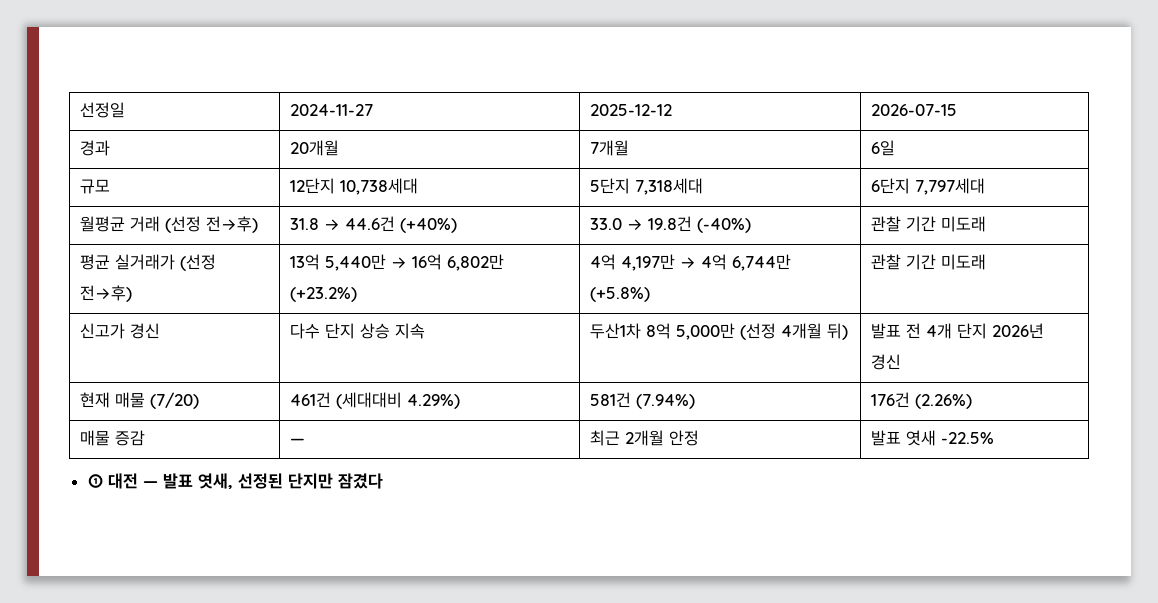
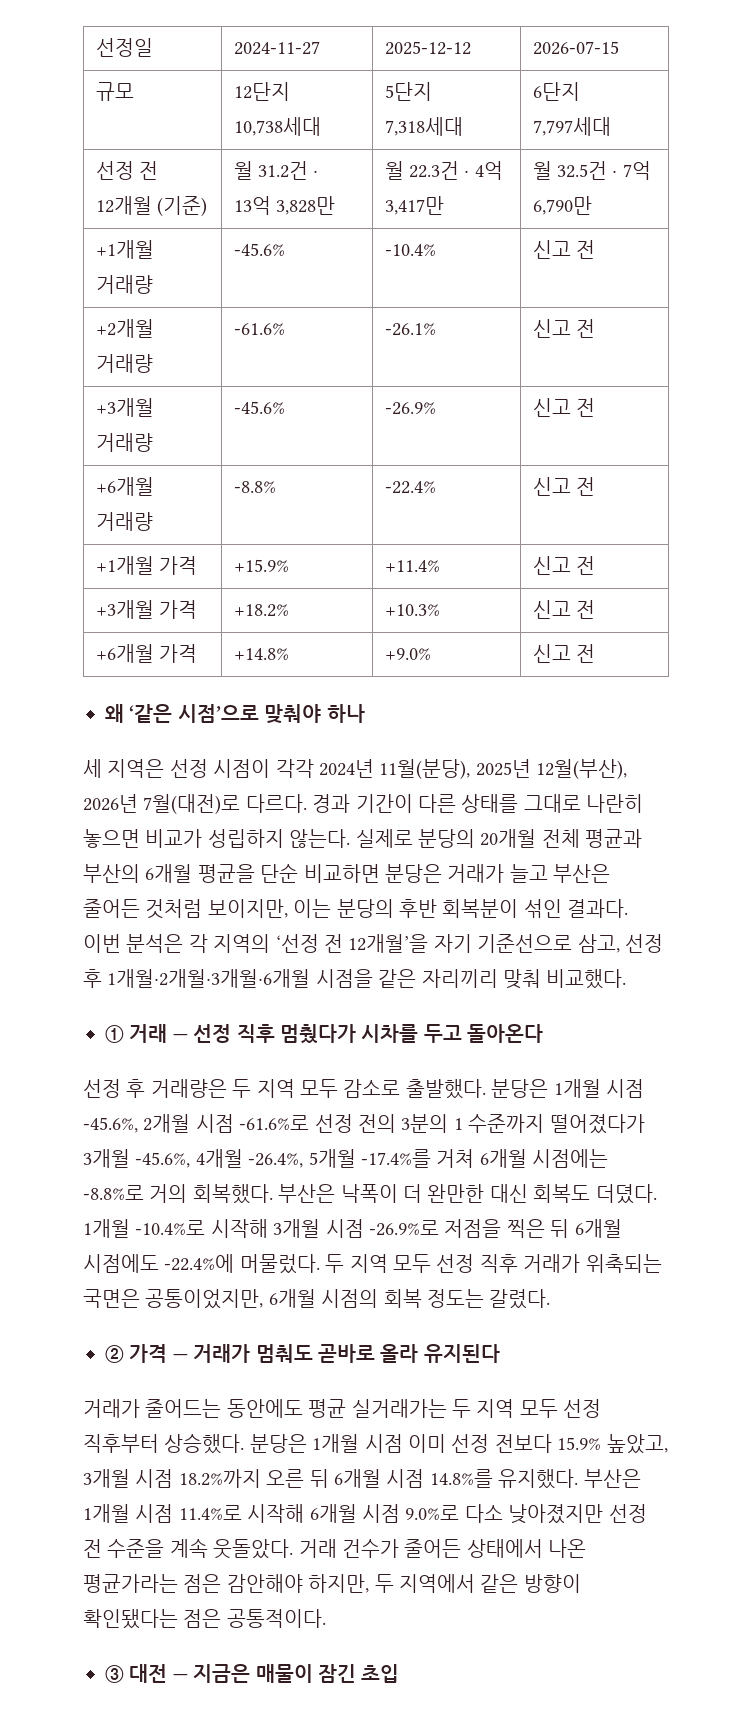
[80,140,111,156] [290,140,340,156] [590,140,630,156] [871,140,896,156] // 경과 | 20개월 | 7개월 | 6일 -> (619, 48) none
[80,216,259,233] [290,216,458,233] [590,216,752,233] [871,216,987,232] [80,254,217,271] [80,285,133,302] [290,254,505,271] [290,287,358,302] [590,254,792,271] [590,287,651,302] [871,254,987,270] [80,323,161,339] [290,323,426,339] [590,323,849,340] [871,323,1045,339] [871,354,902,370] [80,392,200,409] [290,392,461,409] [590,392,696,409] [871,392,973,409] [80,430,146,446] [290,438,306,444] [590,430,700,446] [871,430,995,446] [87,473,383,489] 월평균 거래 (선정 전→후) | 31.8 → 44.6건 (+40%) | 33.0 → 19.8건 (-40%) | 관찰 기간 미도래 // 평균 실거래가 (선정 전→후) | 13억 5,440만 → 16억 6,802만 (+23.2%) | 4억 4,197만 → 4억 6,744만 (+5.8%) | 관찰 기간 미도래 // 신고가 경신 | 다수 단지 상승 지속 | 두산1차 8억 5,000만 (선정 4개월 뒤) | 발표 전 4개 단지 2026년 경신 // 현재 매물 (7/20) | 461건 (세대대비 4.29%) | 581건 (7.94%) | 176건 (2.26%) // 매물 증감 | — | 최근 2개월 안정 | 발표 엿새 -22.5% // ① 대전 — 발표 엿새, 선정된 단지만 잠겼다 -> [95,161,159,180] [95,196,208,217] [233,161,319,180] [233,196,336,215] [384,161,503,180] [384,196,444,215] [532,161,651,180] [532,196,592,215] [95,240,154,259] [95,275,153,294] [233,243,285,256] [384,244,436,256] [532,240,596,259] [95,319,154,338] [95,354,153,373] [233,323,285,335] [384,323,436,336] [532,319,596,338] [95,398,154,417] [95,433,153,452] [233,401,285,414] [384,402,436,415] [532,398,596,417] [95,477,154,496] [95,512,153,531] [233,481,276,493] [384,481,436,494] [532,477,596,496] [95,556,198,575] [233,559,289,572] [384,560,440,572] [532,556,596,575] [95,600,198,619] [233,604,289,617] [384,604,440,616] [532,600,596,619] [95,644,198,663] [233,648,289,660] [384,648,431,660] [532,644,596,663] [105,704,365,724] [83,759,628,780] [83,794,644,815] [83,829,643,848] [83,863,611,883] [83,899,629,919] [83,934,663,953] [83,969,627,989] [105,1024,544,1044] [83,1079,644,1099] [83,1114,645,1134] [83,1149,609,1168] [83,1184,657,1204] [83,1219,622,1238] [83,1254,662,1274] [83,1289,551,1309] [105,1344,500,1363] [83,1399,602,1418] [83,1433,668,1454] [83,1469,641,1489] [83,1504,647,1524] [83,1538,587,1559] [83,1574,581,1593] [83,1609,326,1629] [105,1664,400,1683] 선정 전 12개월 (기준) | 월 31.2건 · 13억 3,828만 | 월 22.3건 · 4억 3,417만 | 월 32.5건 · 7억 6,790만 // +1개월 거래량 | -45.6% | -10.4% | 신고 전 // +2개월 거래량 | -61.6% | -26.1% | 신고 전 // +3개월 거래량 | -45.6% | -26.9% | 신고 전 // +6개월 거래량 | -8.8% | -22.4% | 신고 전 // +1개월 가격 | +15.9% | +11.4% | 신고 전 // +3개월 가격 | +18.2% | +10.3% | 신고 전 // +6개월 가격 | +14.8% | +9.0% | 신고 전 // 왜 ‘같은 시점’으로 맞춰야 하나 // 세 지역은 선정 시점이 각각 2024년 11월(분당), 2025년 12월(부산), 2026년 7월(대전)로 다르다. 경과 기간이 다른 상태를 그대로 나란히 놓으면 비교가 성립하지 않는다. 실제로 분당의 20개월 전체 평균과 부산의 6개월 평균을 단순 비교하면 분당은 거래가 늘고 부산은 줄어든 것처럼 보이지만, 이는 분당의 후반 회복분이 섞인 결과다. 이번 분석은 각 지역의 ‘선정 전 12개월’을 자기 기준선으로 삼고, 선정 후 1개월·2개월·3개월·6개월 시점을 같은 자리끼리 맞춰 비교했다. // ① 거래 — 선정 직후 멈췄다가 시차를 두고 돌아온다 // 선정 후 거래량은 두 지역 모두 감소로 출발했다. 분당은 1개월 시점 -45.6%, 2개월 시점 -61.6%로 선정 전의 3분의 1 수준까지 떨어졌다가 3개월 -45.6%, 4개월 -26.4%, 5개월 -17.4%를 거쳐 6개월 시점에는 -8.8%로 거의 회복했다. 부산은 낙폭이 더 완만한 대신 회복도 더뎠다. 1개월 -10.4%로 시작해 3개월 시점 -26.9%로 저점을 찍은 뒤 6개월 시점에도 -22.4%에 머물렀다. 두 지역 모두 선정 직후 거래가 위축되는 국면은 공통이었지만, 6개월 시점의 회복 정도는 갈렸다. // ② 가격 — 거래가 멈춰도 곧바로 올라 유지된다 // 거래가 줄어드는 동안에도 평균 실거래가는 두 지역 모두 선정 직후부터 상승했다. 분당은 1개월 시점 이미 선정 전보다 15.9% 높았고, 3개월 시점 18.2%까지 오른 뒤 6개월 시점 14.8%를 유지했다. 부산은 1개월 시점 11.4%로 시작해 6개월 시점 9.0%로 다소 낮아졌지만 선정 전 수준을 계속 웃돌았다. 거래 건수가 줄어든 상태에서 나온 평균가라는 점은 감안해야 하지만, 두 지역에서 같은 방향이 확인됐다는 점은 공통적이다. // ③ 대전 — 지금은 매물이 잠긴 초입

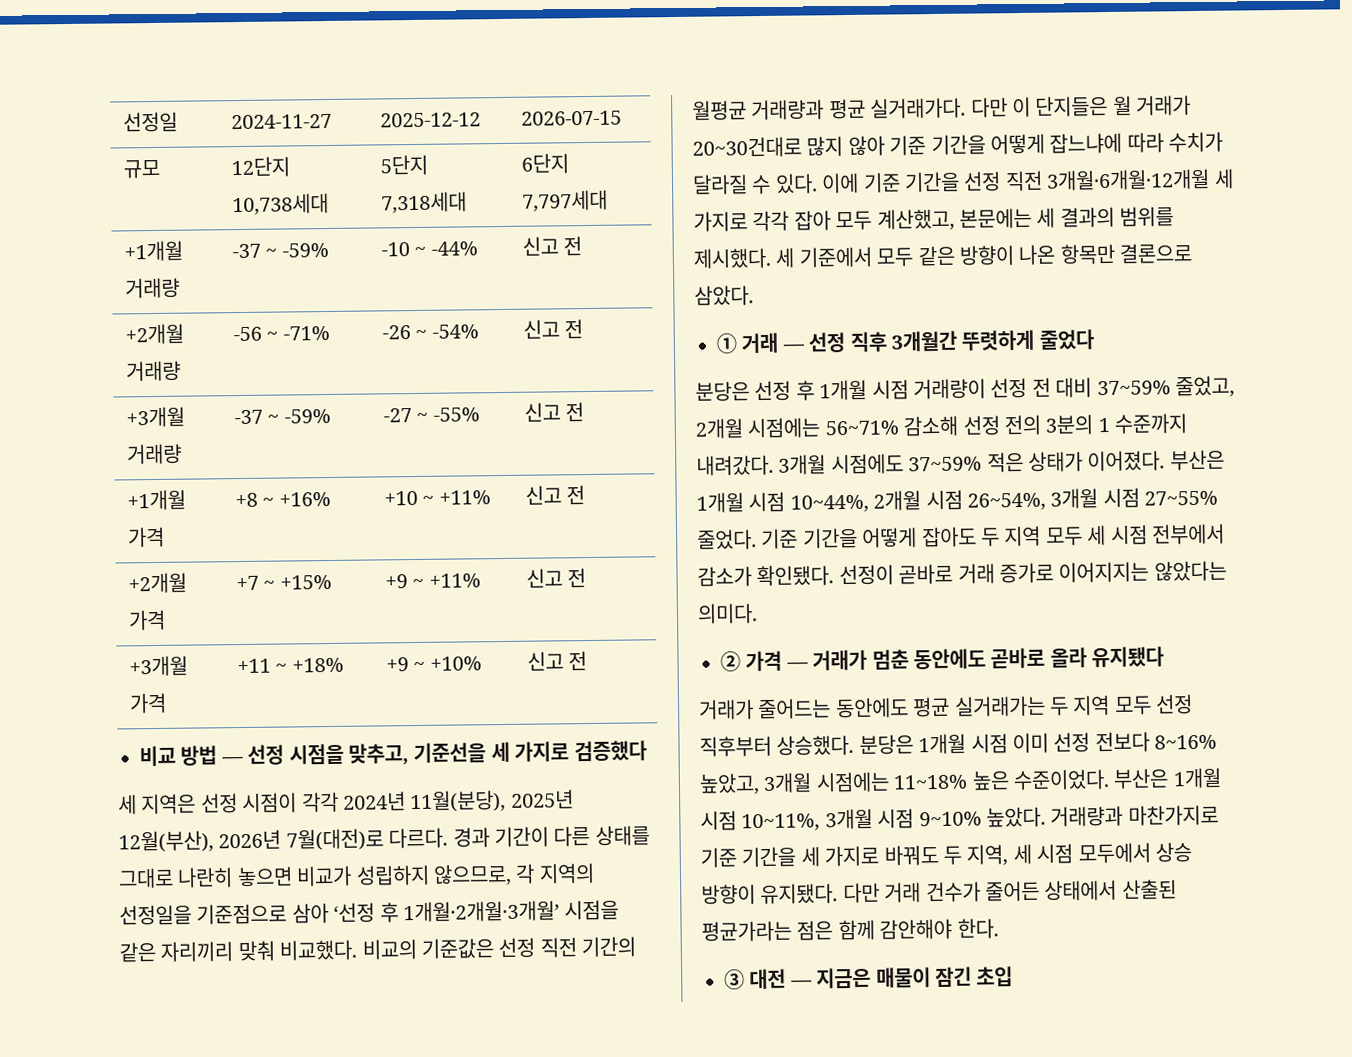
[95,161,159,180] [95,196,208,217] [233,161,319,180] [233,196,336,215] [384,161,503,180] [384,196,444,215] [532,161,651,180] [532,196,592,215] [95,240,154,259] [95,275,153,294] [233,243,285,256] [384,244,436,256] [532,240,596,259] [95,319,154,338] [95,354,153,373] [233,323,285,335] [384,323,436,336] [532,319,596,338] [95,398,154,417] [95,433,153,452] [233,401,285,414] [384,402,436,415] [532,398,596,417] [95,477,154,496] [95,512,153,531] [233,481,276,493] [384,481,436,494] [532,477,596,496] [95,556,198,575] [233,559,289,572] [384,560,440,572] [532,556,596,575] [95,600,198,619] [233,604,289,617] [384,604,440,616] [532,600,596,619] [95,644,198,663] [233,648,289,660] [384,648,431,660] [532,644,596,663] [105,704,365,724] 선정 전 12개월 (기준) | 월 31.2건 · 13억 3,828만 | 월 22.3건 · 4억 3,417만 | 월 32.5건 · 7억 6,790만 // +1개월 거래량 | -45.6% | -10.4% | 신고 전 // +2개월 거래량 | -61.6% | -26.1% | 신고 전 // +3개월 거래량 | -45.6% | -26.9% | 신고 전 // +6개월 거래량 | -8.8% | -22.4% | 신고 전 // +1개월 가격 | +15.9% | +11.4% | 신고 전 // +3개월 가격 | +18.2% | +10.3% | 신고 전 // +6개월 가격 | +14.8% | +9.0% | 신고 전 // 왜 ‘같은 시점’으로 맞춰야 하나 -> [123,240,183,262] [124,277,180,299] [231,242,329,259] [380,241,478,257] [521,236,583,256] [124,323,184,345] [125,360,181,382] [232,325,330,342] [381,324,479,340] [522,319,584,339] [125,406,185,428] [125,443,182,465] [233,408,331,425] [382,407,480,423] [523,402,585,422] [126,489,186,511] [126,526,165,548] [234,491,331,508] [383,490,491,506] [524,485,586,505] [127,572,187,594] [127,609,166,631] [235,574,332,591] [384,573,481,589] [525,568,587,588] [128,655,188,677] [128,692,167,714] [236,657,344,674] [385,656,482,672] [526,651,588,671] [139,740,647,767] +1개월 거래량 | -37 ~ -59% | -10 ~ -44% | 신고 전 // +2개월 거래량 | -56 ~ -71% | -26 ~ -54% | 신고 전 // +3개월 거래량 | -37 ~ -59% | -27 ~ -55% | 신고 전 // +1개월 가격 | +8 ~ +16% | +10 ~ +11% | 신고 전 // +2개월 가격 | +7 ~ +15% | +9 ~ +11% | 신고 전 // +3개월 가격 | +11 ~ +18% | +9 ~ +10% | 신고 전 // 비교 방법 — 선정 시점을 맞추고, 기준선을 세 가지로 검증했다
[289,829,643,848] [83,863,611,883] [83,899,629,919] [83,934,663,953] [83,969,311,988] 않는다. 실제로 분당의 20개월 전체 평균과 부산의 6개월 평균을 단순 비교하면 분당은 거래가 늘고 부산은 줄어든 것처럼 보이지만, 이는 분당의 후반 회복분이 섞인 결과다. 이번 분석은 각 지역의 ‘선정 전 12개월’을 자기 기준선으로 삼고, 선정 후 1개월·2개월·3개월·6개월 -> [433,862,595,886] [119,900,560,926] 않으므로, 각 지역의 선정일을 기준점으로 삼아 ‘선정 후 1개월·2개월·3개월’
(627, 979) none -> [361,936,637,960] [692,95,1192,121] [692,131,1224,158] [692,168,1234,195] [693,206,1175,232] [693,243,1193,269] [694,285,754,306] 비교의 기준값은 선정 직전 기간의 월평균 거래량과 평균 실거래가다. 다만 이 단지들은 월 거래가 20~30건대로 많지 않아 기준 기간을 어떻게 잡느냐에 따라 수치가 달라질 수 있다. 이에 기준 기간을 선정 직전 3개월·6개월·12개월 세 가지로 각각 잡아 모두 계산했고, 본문에는 세 결과의 범위를 제시했다. 세 기준에서 모두 같은 방향이 나온 항목만 결론으로 삼았다.
[280,1024,544,1044] [83,1079,644,1099] [83,1114,310,1133] 멈췄다가 시차를 두고 돌아온다 // 선정 후 거래량은 두 지역 모두 감소로 출발했다. 분당은 1개월 시점 -45.6%, 2개월 시점 -61.6%로 -> [891,329,1094,352] [695,375,1235,402] [695,415,959,439] 3개월간 뚜렷하게 줄었다 // 분당은 선정 후 1개월 시점 거래량이 선정 전 대비 37~59% 줄었고, 2개월 시점에는 56~71% 감소해
[549,1114,645,1134] [83,1149,609,1168] [83,1184,657,1204] [83,1219,622,1238] [83,1254,662,1274] [83,1289,551,1309] 떨어졌다가 3개월 -45.6%, 4개월 -26.4%, 5개월 -17.4%를 거쳐 6개월 시점에는 -8.8%로 거의 회복했다. 부산은 낙폭이 더 완만한 대신 회복도 더뎠다. 1개월 -10.4%로 시작해 3개월 시점 -26.9%로 저점을 찍은 뒤 6개월 시점에도 -22.4%에 머물렀다. 두 지역 모두 선정 직후 거래가 위축되는 국면은 공통이었지만, 6개월 시점의 회복 정도는 갈렸다. -> [696,449,1225,476] [696,487,1219,513] [697,523,1225,550] [697,560,1227,587] [697,603,758,624] 내려갔다. 3개월 시점에도 37~59% 적은 상태가 이어졌다. 부산은 1개월 시점 10~44%, 2개월 시점 26~54%, 3개월 시점 27~55% 줄었다. 기준 기간을 어떻게 잡아도 두 지역 모두 세 시점 전부에서 감소가 확인됐다. 선정이 곧바로 거래 증가로 이어지지는 않았다는 의미다.
[255,1344,313,1363] 멈춰도 -> [871,648,986,670] 멈춘 동안에도
[423,1344,500,1363] 유지된다 -> [1091,646,1165,668] 유지됐다
[557,1437,602,1450] 15.9% -> [1154,734,1218,750] 8~16%
[135,1469,641,1489] [83,1504,647,1524] [83,1538,294,1559] 시점 18.2%까지 오른 뒤 6개월 시점 14.8%를 유지했다. 부산은 1개월 시점 11.4%로 시작해 6개월 시점 9.0%로 다소 낮아졌지만 선정 전 수준을 계속 웃돌았다. -> [815,767,1222,793] [700,804,1219,832] [700,842,1192,868] [701,882,880,905] 시점에는 11~18% 높은 수준이었다. 부산은 1개월 시점 10~11%, 3개월 시점 9~10% 높았다. 거래량과 마찬가지로 기준 기간을 세 가지로 바꿔도 두 지역, 세 시점 모두에서 상승 방향이 유지됐다. 다만
[548,1539,587,1558] 나온 -> [1121,879,1177,900] 산출된
[226,1574,581,1593] [83,1609,326,1629] 감안해야 하지만, 두 지역에서 같은 방향이 확인됐다는 점은 공통적이다. -> [837,918,999,941] 함께 감안해야 한다.

